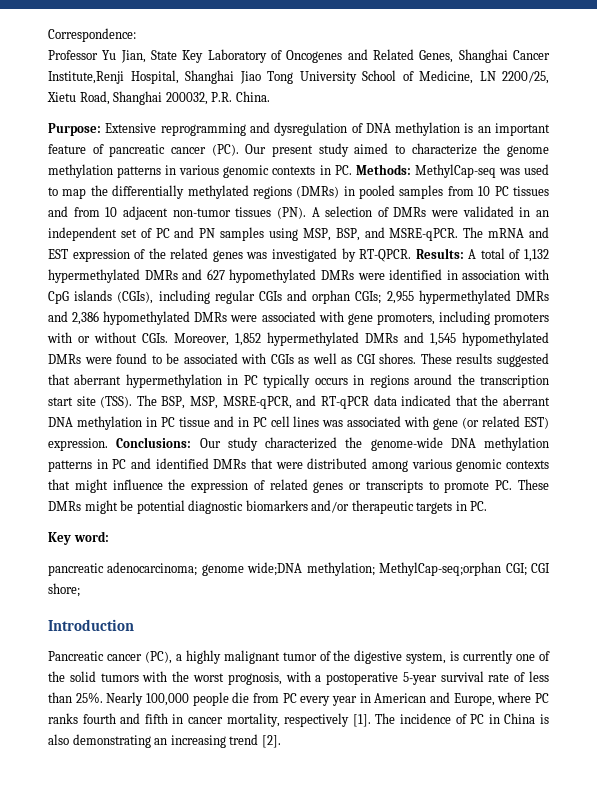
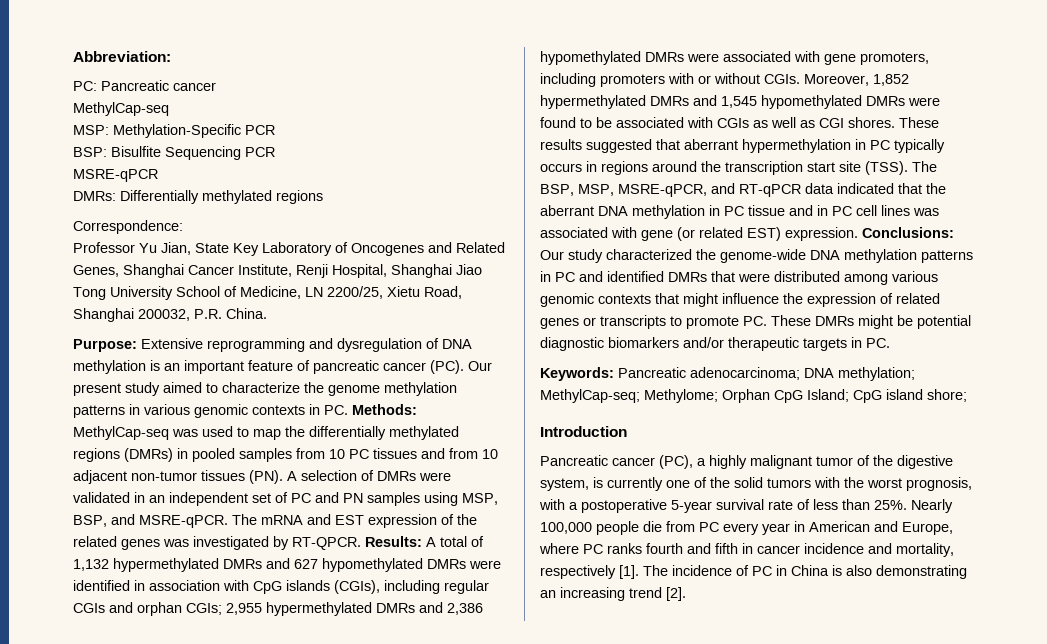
(48, 35) none -> [73,51,171,62] [73,80,216,91] [73,102,169,116] [73,124,275,138] [73,146,275,160] [73,169,158,182] [73,190,323,204] Abbreviation: // PC: Pancreatic cancer // MethylCap-seq // MSP: Methylation-Specific PCR // BSP: Bisulfite Sequencing PCR // MSRE-qPCR // DMRs: Differentially methylated regions //
[48,71,124,84] Institute,Renji -> [238,264,328,278] Institute, Renji
[48,531,109,545] [48,562,550,576] Key word: // pancreatic adenocarcinoma; genome wide;DNA methylation; MethylCap-seq;orphan CGI; CGI -> [540,367,915,381] [540,389,923,403] Keywords: Pancreatic adenocarcinoma; DNA methylation; MethylCap-seq; Methylome; Orphan CpG Island; CpG island
(223, 720) none -> [804,543,892,554] incidence and

